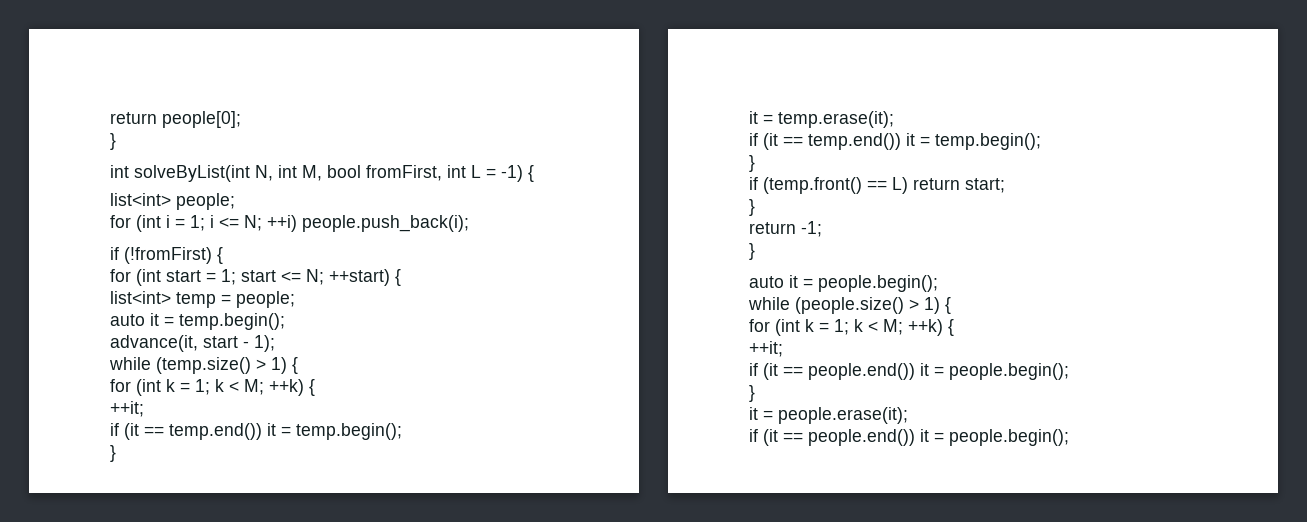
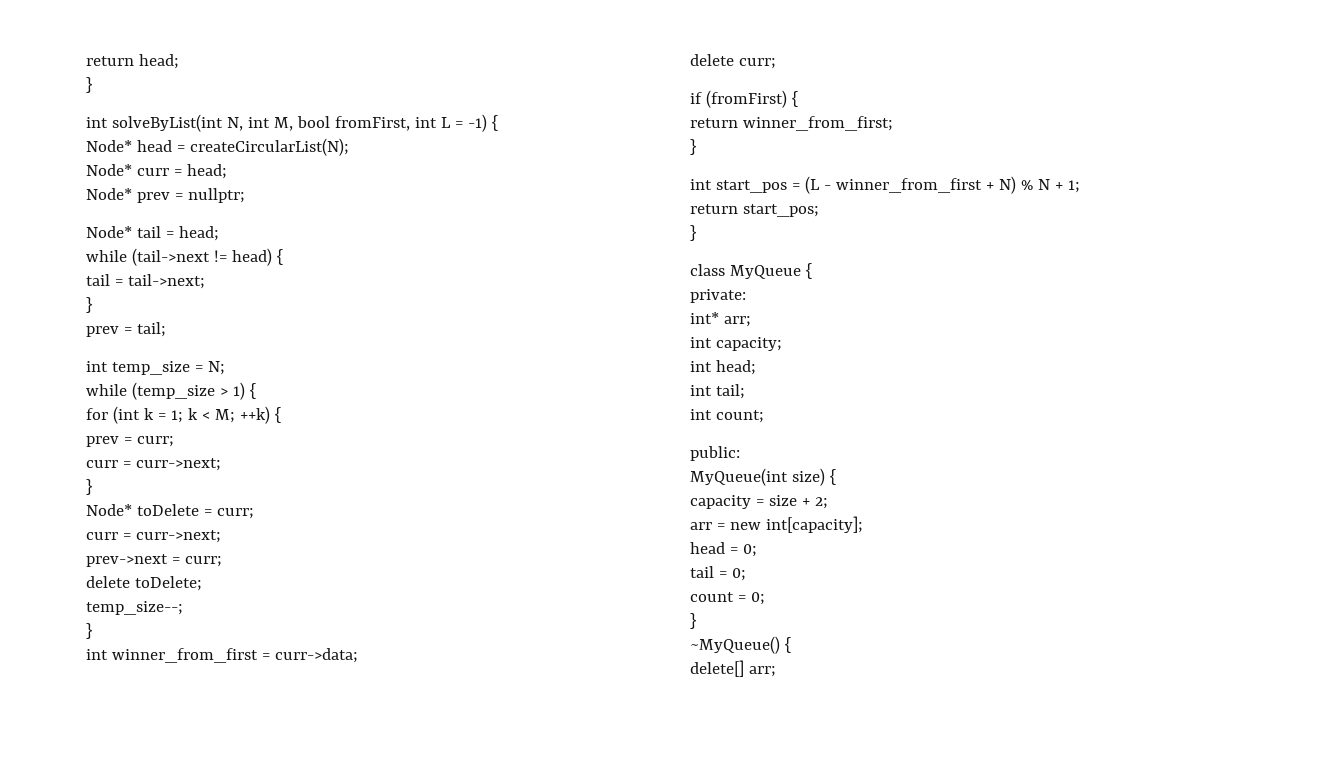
[110,111,241,128] return people[0]; -> [86,54,179,69] return head;
[110,193,235,210] [110,215,469,232] [110,247,223,264] [110,269,401,286] [110,291,295,308] [110,313,285,330] [110,335,275,352] [109,357,251,374] list<int> people; // for (int i = 1; i <= N; ++i) people.push_back(i); // if (!fromFirst) { // for (int start = 1; start <= N; ++start) { // list<int> temp = people; // auto it = temp.begin(); // advance(it, start - 1); // while (temp.size() -> [86,138,349,156] [86,164,227,179] [86,188,245,203] [86,226,219,241] [86,248,283,266] [86,274,205,289] [86,297,92,313] [86,322,166,337] [86,361,225,375] [86,382,215,400] Node* head = createCircularList(N); // Node* curr = head; // Node* prev = nullptr; // Node* tail = head; // while (tail->next != head) { // tail = tail->next; // } // prev = tail; // int temp_size = N; // while (temp_size
[110,401,144,417] [110,423,402,440] [110,445,116,462] [749,111,894,128] [749,133,1041,150] [749,155,755,172] [749,177,1005,194] [749,199,755,216] [749,221,822,237] [749,243,755,260] [749,275,938,292] [748,297,951,314] [749,319,954,336] [749,341,783,357] [749,363,1069,380] [749,385,755,402] [749,407,908,424] [749,429,1069,446] ++it; // if (it == temp.end()) it = temp.begin(); // } // it = temp.erase(it); // if (it == temp.end()) it = temp.begin(); // } // if (temp.front() == L) return start; // } // return -1; // } // auto it = people.begin(); // while (people.size() > 1) { // for (int k = 1; k < M; ++k) { // ++it; // if (it == people.end()) it = people.begin(); // } // it = people.erase(it); // if (it == people.end()) it = people.begin(); -> [86,436,174,447] [86,458,221,471] [86,479,92,495] [86,504,254,519] [86,530,221,543] [86,554,222,567] [86,576,202,591] [86,601,183,615] [86,623,92,639] [86,648,358,663] [690,54,776,69] [690,90,798,108] [690,116,893,131] [690,139,696,155] [690,176,1080,194] [690,204,819,217] [690,225,696,241] [690,263,812,279] [690,289,746,303] [690,312,751,327] [690,337,782,351] [690,360,756,375] [690,384,745,399] [690,409,764,423] [690,446,740,461] [690,468,836,486] [690,495,828,509] [690,516,863,533] [690,542,757,557] [690,566,746,581] [690,592,765,605] [690,613,696,629] [690,636,791,654] [690,660,776,677] prev = curr; // curr = curr->next; // } // Node* toDelete = curr; // curr = curr->next; // prev->next = curr; // delete toDelete; // temp_size--; // } // int winner_from_first = curr->data; // delete curr; // if (fromFirst) { // return winner_from_first; // } // int start_pos = (L - winner_from_first + N) % N + 1; // return start_pos; // } // class MyQueue { // private: // int* arr; // int capacity; // int head; // int tail; // int count; // public: // MyQueue(int size) { // capacity = size + 2; // arr = new int[capacity]; // head = 0; // tail = 0; // count = 0; // } // ~MyQueue() { // delete[] arr;

